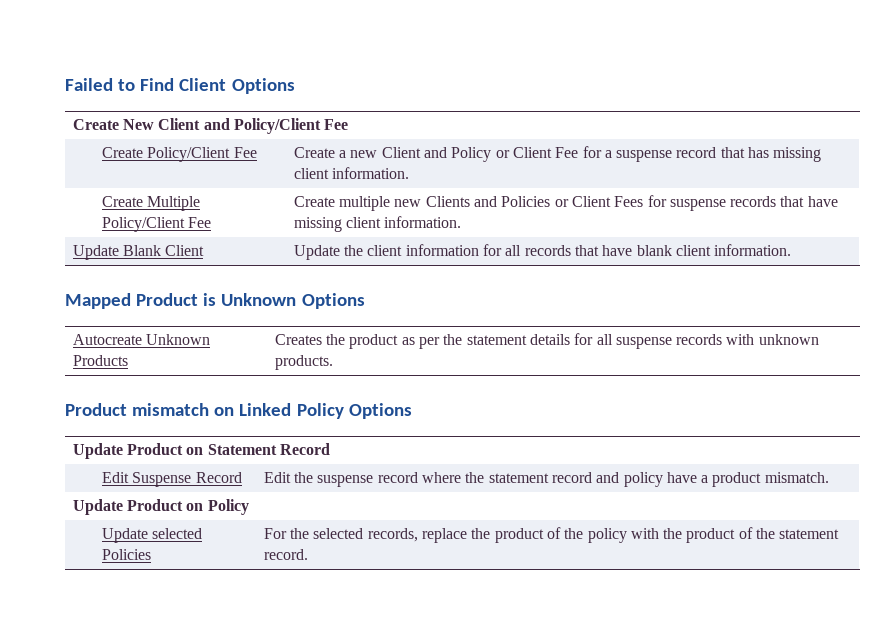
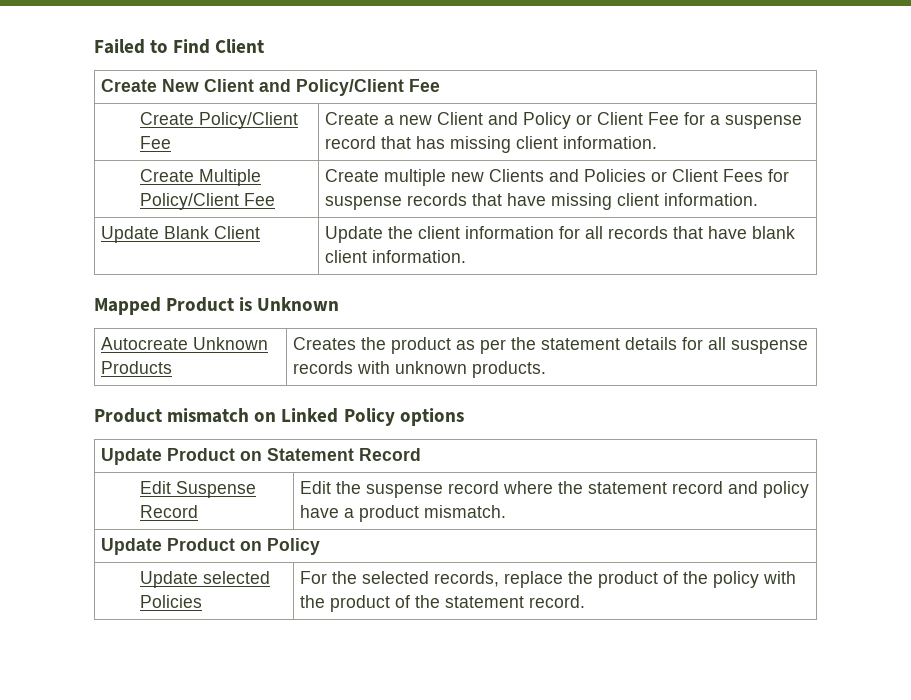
[231,78,295,94] Options -> (265, 46) none
[301,293,365,309] Options -> (340, 304) none
[348,403,412,419] Options -> [399,408,464,426] options

